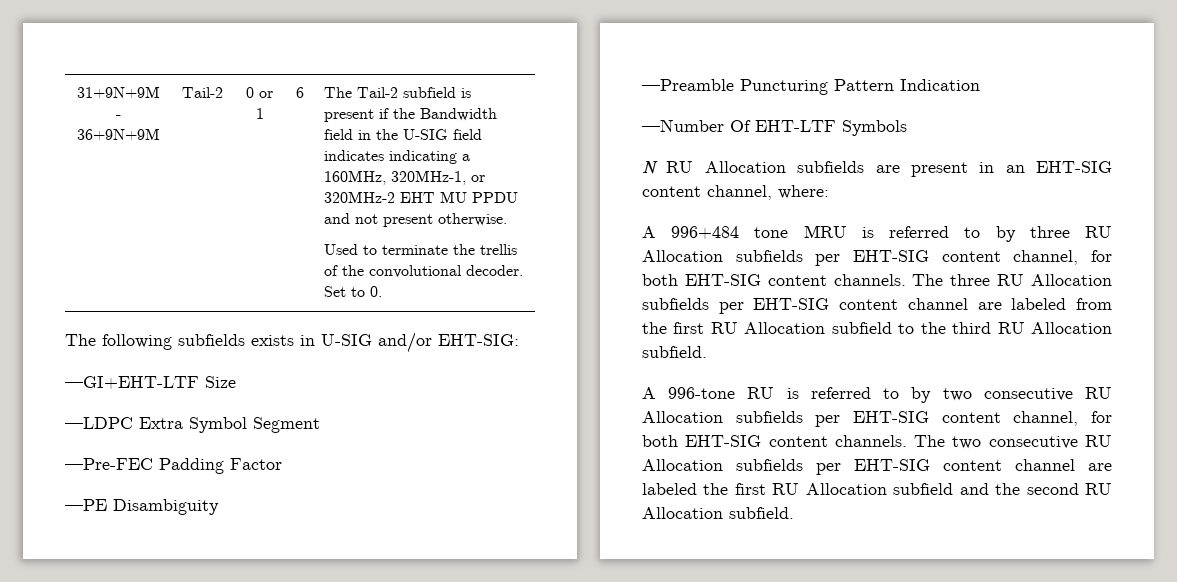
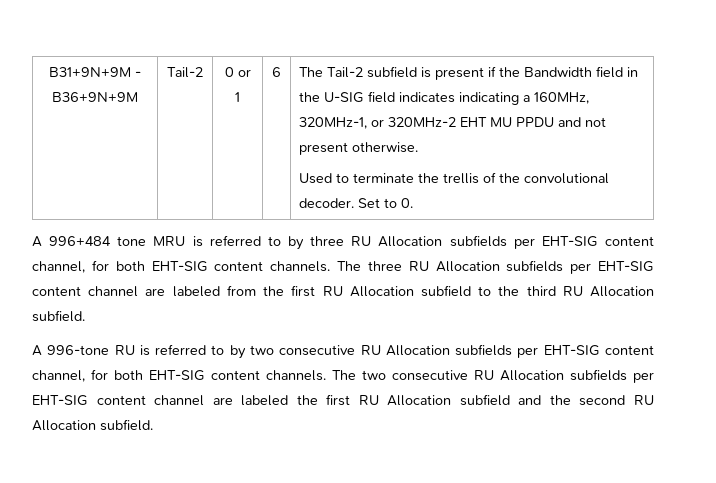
[77,86,160,98] [116,115,121,119] [77,128,160,140] 31+9N+9M - 36+9N+9M -> [49,67,141,77] [52,92,138,102] B31+9N+9M - B36+9N+9M
[65,332,519,353] [65,376,236,389] [65,417,320,433] [65,458,282,474] [65,499,219,515] [642,79,980,95] [642,119,907,136] [642,161,1112,177] [642,185,829,200] // The following subfields exists in U-SIG and/or EHT-SIG: // —GI+EHT-LTF Size // —LDPC Extra Symbol Segment // —Pre-FEC Padding Factor // —PE Disambiguity // —Preamble Puncturing Pattern Indication // —Number Of EHT-LTF Symbols // N RU Allocation subfields are present in an EHT-SIG content channel, where: -> (414, 203) none

